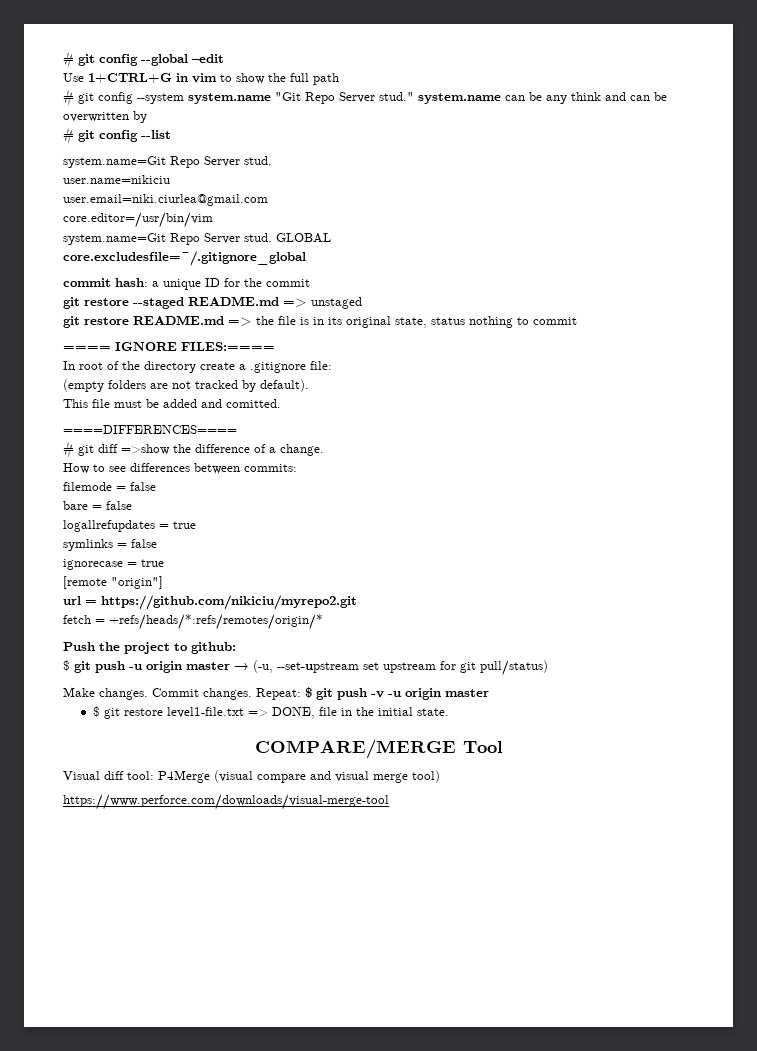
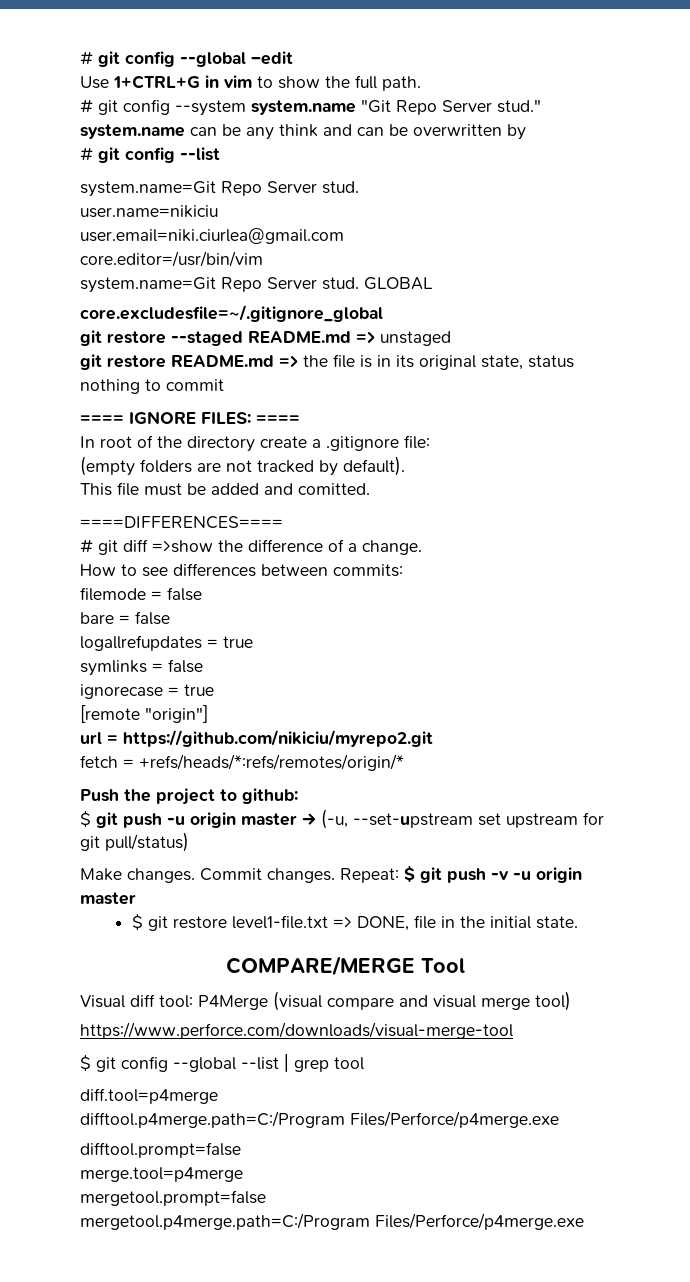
[313,73,339,85] path -> [382,76,421,91] path.
[63,278,310,290] // commit hash: a unique ID for the commit -> (383, 313) none
[181,342,275,351] FILES:==== -> [201,412,300,424] FILES: ====
(389, 802) none -> [80,1053,364,1072] [80,1088,218,1104] [80,1111,559,1128] [80,1142,241,1158] [80,1167,243,1182] [80,1190,266,1206] [80,1213,584,1230] // $ git config --global --list | grep tool // diff.tool=p4merge // difftool.p4merge.path=C:/Program Files/Perforce/p4merge.exe // difftool.prompt=false // merge.tool=p4merge // mergetool.prompt=false // mergetool.p4merge.path=C:/Program Files/Perforce/p4merge.exe

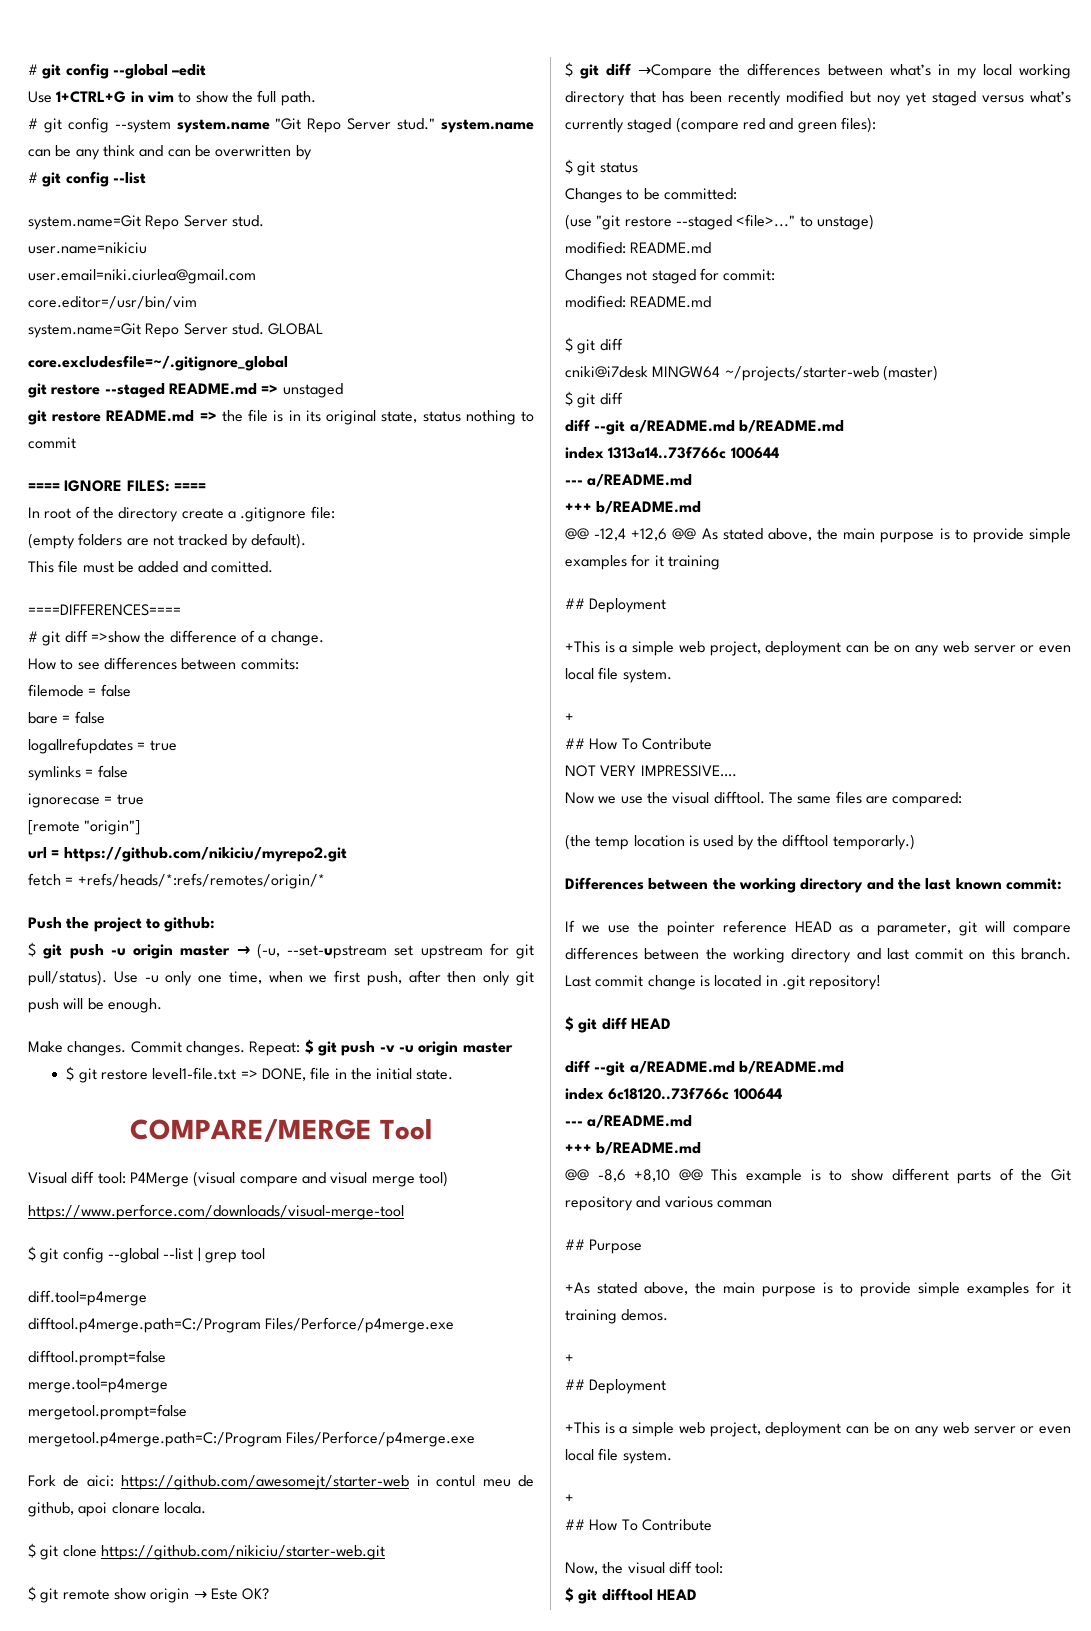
[105,832,189,852] pull/status) -> [28,970,534,986] [28,998,162,1013] pull/status). Use -u only one time, when we first push, after then only git push will be enough.
(584, 1221) none -> [28,1475,534,1490] [28,1502,206,1517] [28,1543,385,1560] [28,1586,270,1603] [565,62,1071,79] [565,90,1071,106] [565,117,876,133] [565,159,638,176] [565,188,737,203] [565,214,874,230] [565,241,712,254] [565,268,776,284] [565,295,712,308] [565,337,623,354] [565,365,938,381] [565,391,623,408] [565,419,844,435] [565,446,779,459] [565,474,693,487] [565,501,702,514] [565,528,1071,543] [565,554,720,570] [565,598,667,613] [565,641,1071,656] [565,667,672,683] [565,713,574,722] [565,738,712,750] [565,765,737,777] [565,791,963,807] [565,834,915,850] [565,877,1062,893] [565,920,1071,936] [565,947,1071,963] [565,975,882,990] [565,1016,671,1033] [565,1060,844,1076] [565,1087,782,1100] [565,1115,693,1128] [565,1142,702,1155] [565,1168,1071,1184] [565,1196,772,1211] [565,1239,643,1254] [565,1281,1071,1297] [565,1309,669,1324] [565,1354,574,1363] [565,1379,667,1394] [565,1422,1071,1437] [565,1448,672,1464] [565,1494,574,1503] [565,1519,712,1531] [565,1561,724,1575] [565,1587,697,1604] // Fork de aici: https://github.com/awesomejt/starter-web in contul meu de github, apoi clonare locala. // $ git clone https://github.com/nikiciu/starter-web.git // $ git remote show origin → Este OK? // $ git diff →Compare the differences between what’s in my local working directory that has been recently modified but noy yet staged versus what’s currently staged (compare red and green files): // $ git status // Changes to be committed: // (use "git restore --staged <file>..." to unstage) // modified: README.md // Changes not staged for commit: // modified: README.md // $ git diff // cniki@i7desk MINGW64 ~/projects/starter-web (master) // $ git diff // diff --git a/README.md b/README.md // index 1313a14..73f766c 100644 // --- a/README.md // +++ b/README.md // @@ -12,4 +12,6 @@ As stated above, the main purpose is to provide simple examples for it training // ## Deployment // +This is a simple web project, deployment can be on any web server or even local file system. // + // ## How To Contribute // NOT VERY IMPRESSIVE…. // Now we use the visual difftool. The same files are compared: // (the temp location is used by the difftool temporarly.) // Differences between the working directory and the last known commit: // If we use the pointer reference HEAD as a parameter, git will compare differences between the working directory and last commit on this branch. Last commit change is located in .git repository! // $ git diff HEAD // diff --git a/README.md b/README.md // index 6c18120..73f766c 100644 // --- a/README.md // +++ b/README.md // @@ -8,6 +8,10 @@ This example is to show different parts of the Git repository and various comman // ## Purpose // +As stated above, the main purpose is to provide simple examples for it training demos. // + // ## Deployment // +This is a simple web project, deployment can be on any web server or even local file system. // + // ## How To Contribute // Now, the visual diff tool: // $ git difftool HEAD

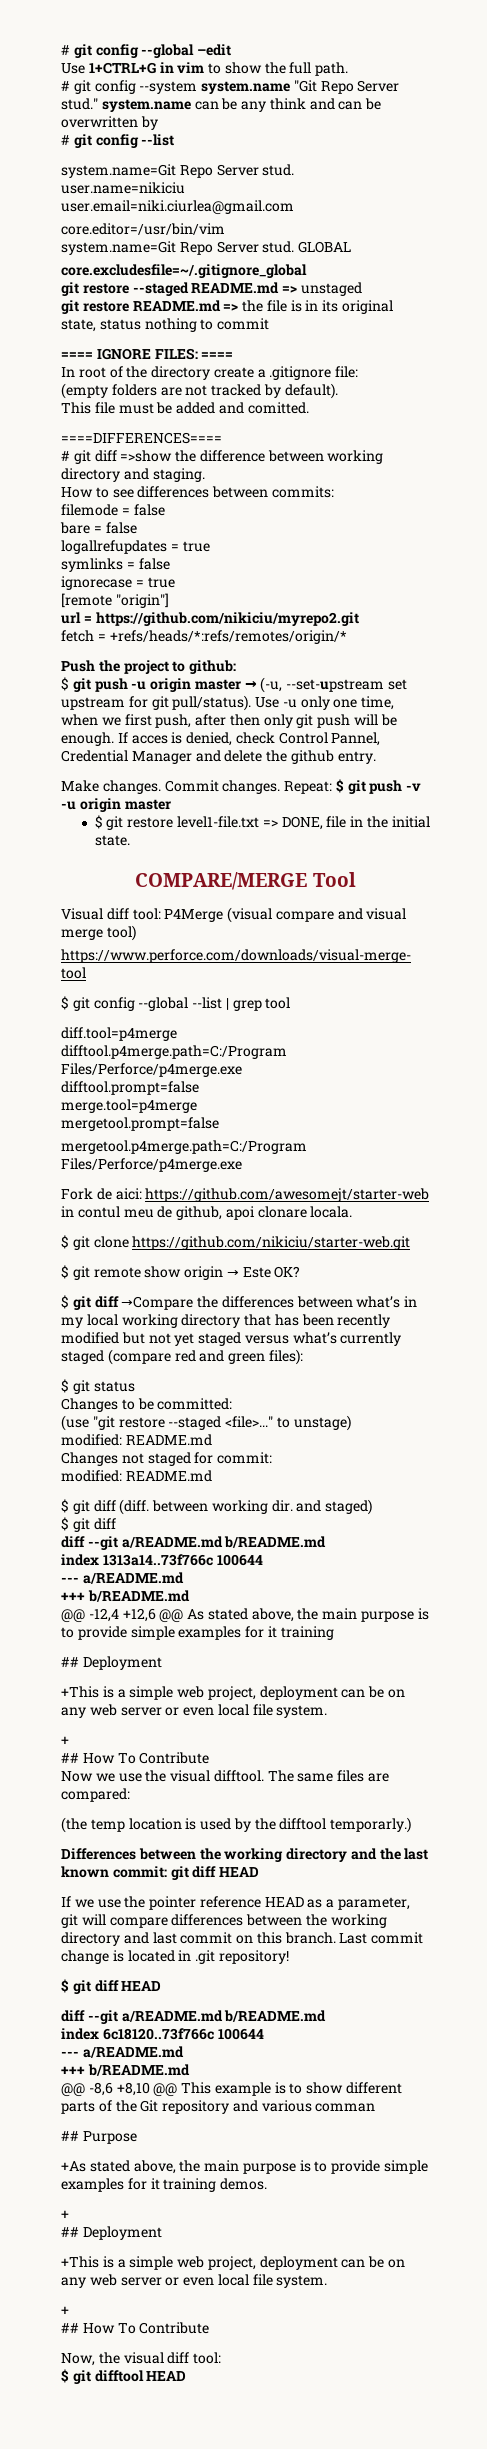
[240,630,324,646] of a change. -> [267,450,384,464] [61,468,205,482] between working directory and staging.
(162, 1005) none -> [117,732,381,746] [61,750,376,764] If acces is denied, check Control Pannel, Credential Manager and delete the github entry.
[876,95,901,106] noy -> [148,1333,171,1344] not
[565,365,938,381] // cniki@i7desk MINGW64 ~/projects/starter-web (master) -> [119,1499,373,1515] (diff. between working dir. and staged)
[565,765,737,777] // NOT VERY IMPRESSIVE…. -> (210, 1758) none
(1062, 884) none -> [170,1866,260,1880] git diff HEAD

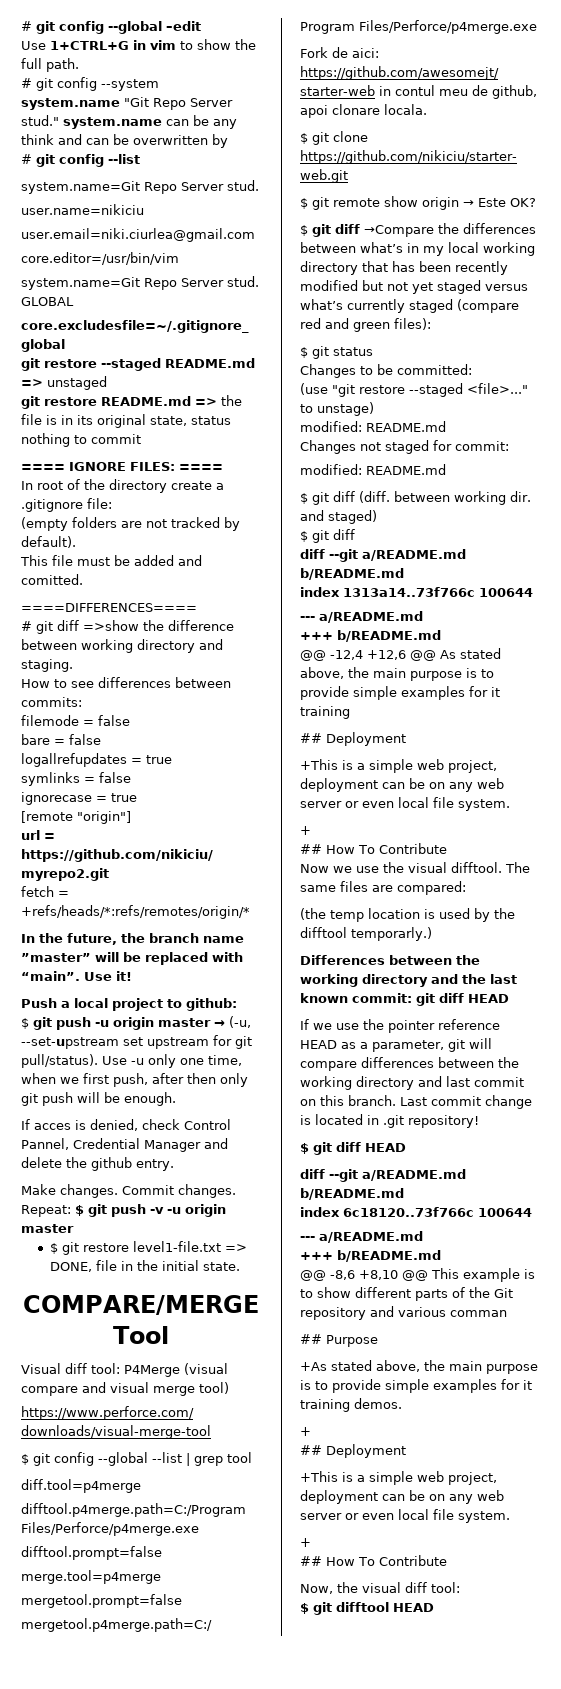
(347, 637) none -> [21,933,244,945] [21,952,243,965] [21,971,132,981] // In the future, the branch name ”master” will be replaced with “main”. Use it!
[98,660,120,672] the -> [61,998,108,1008] a local
(114, 739) none -> (176, 1099) //

